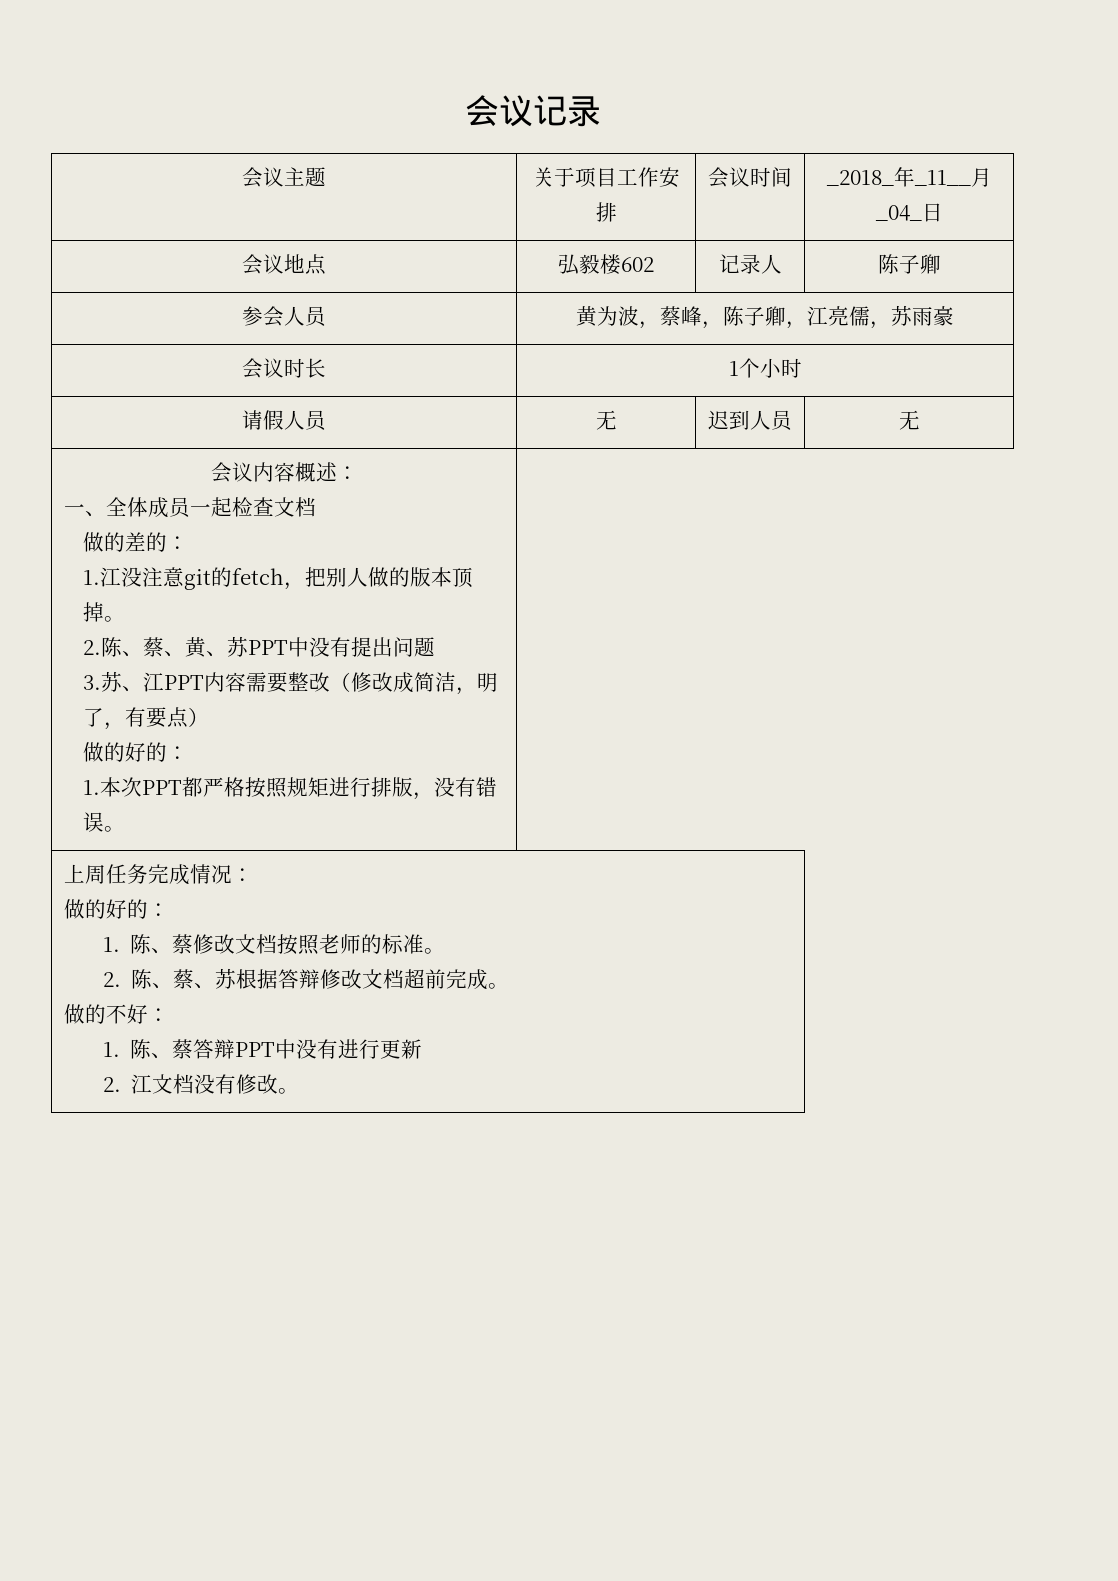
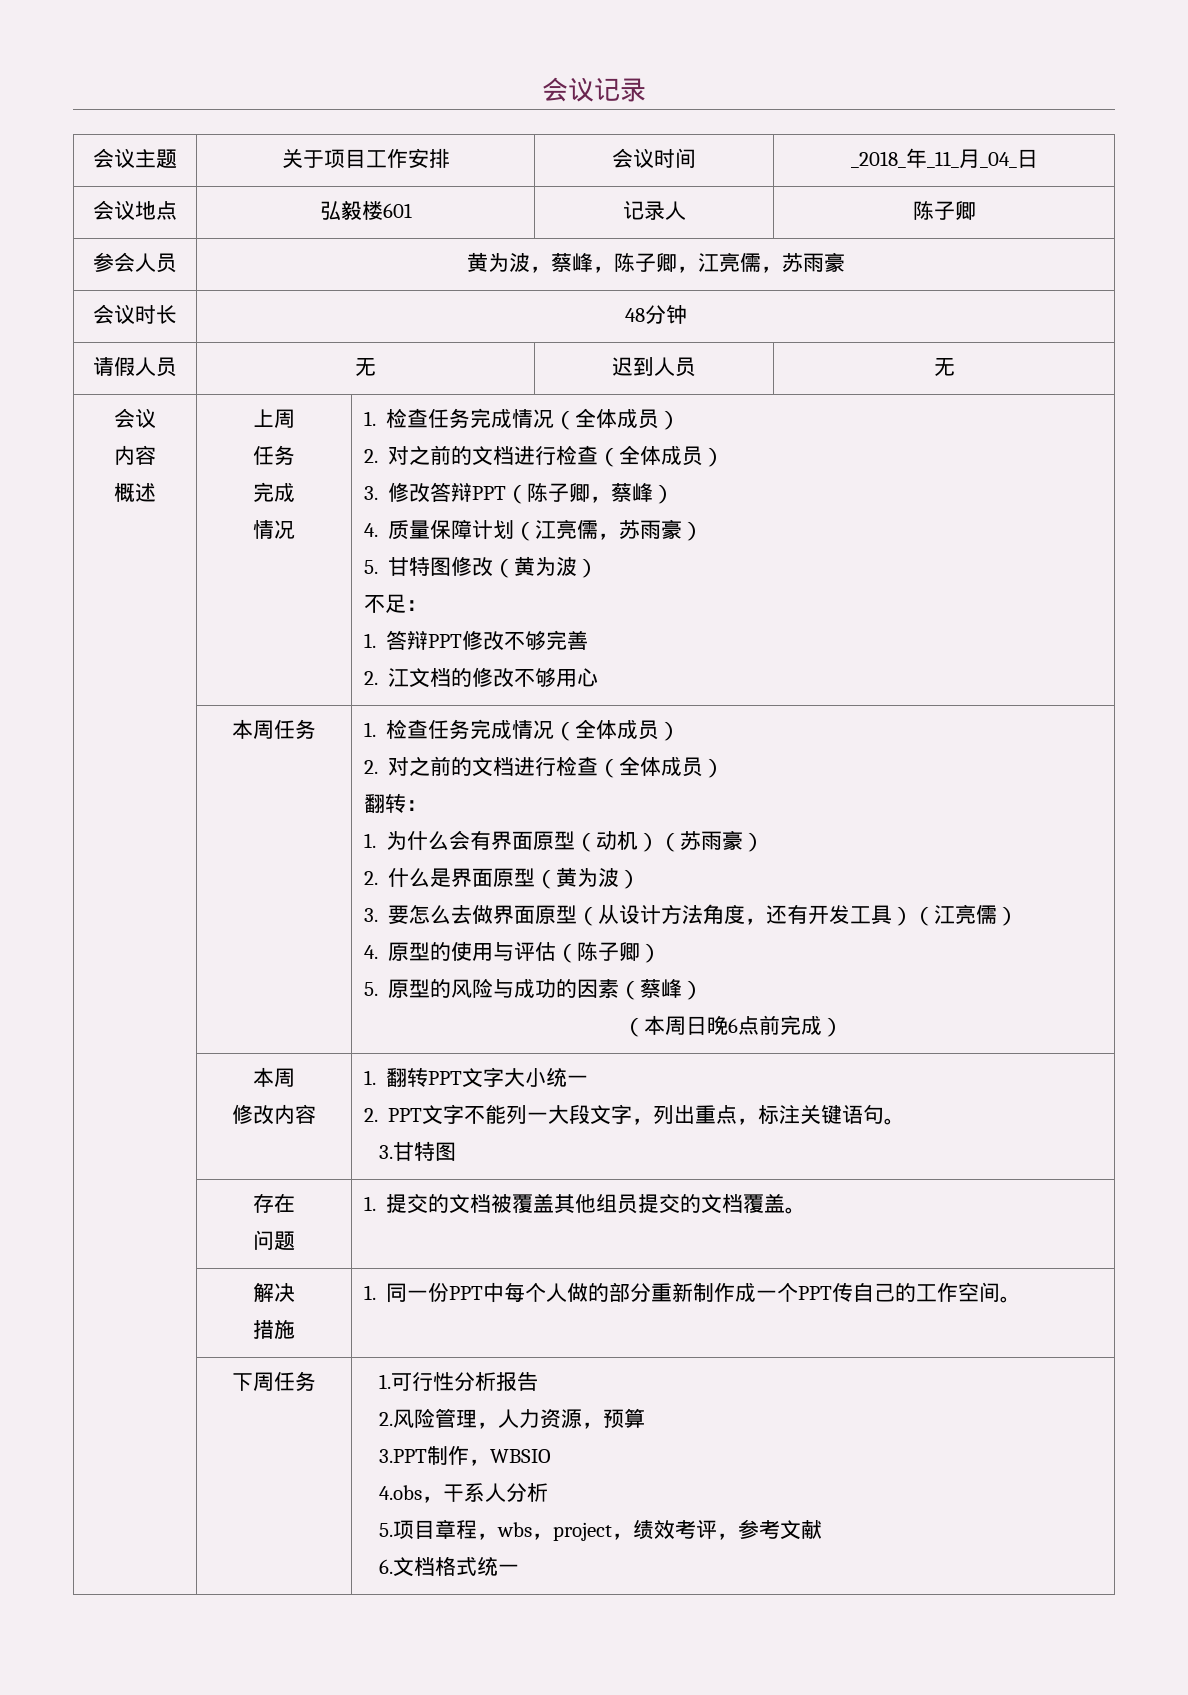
[913,170,971,186] _11__ -> [926,151,959,168] _11_
[621,257,654,272] 602 -> [382,203,412,218] 601
[728,358,802,378] 1个小时 -> [624,305,687,324] 48分钟
[252,462,295,482] 内容 -> [114,445,156,465] // 内容 //
[336,466,358,480] [63,497,316,518] [83,532,189,552] [83,567,474,590] [83,602,126,622] [83,636,436,658] [83,671,499,695] [83,707,210,730] [83,742,189,762] [83,777,498,800] [83,812,126,832] [63,864,253,885] [63,899,169,919] [102,934,446,955] [102,968,510,990] [63,1004,169,1024] [102,1039,423,1059] [102,1074,300,1094] ： // 一、全体成员一起检查文档 // 做的差的： // 1.江没注意git的fetch，把别人做的版本顶掉。 // 2.陈、蔡、黄、苏PPT中没有提出问题 // 3.苏、江PPT内容需要整改（修改成简洁，明了，有要点） // 做的好的： // 1.本次PPT都严格按照规矩进行排版，没有错误。 // 上周任务完成情况： // 做的好的： // 1.陈、蔡修改文档按照老师的标准。 // 2.陈、蔡、苏根据答辩修改文档超前完成。 // 做的不好： // 1.陈、蔡答辩PPT中没有进行更新 // 2.江文档没有修改。 -> [253,409,295,428] [253,445,295,465] [253,482,295,502] [253,520,295,539] [363,408,681,430] [363,445,725,467] [363,482,675,504] [363,519,704,541] [363,556,599,578] [363,594,427,613] [363,630,589,650] [363,667,599,688] [232,719,316,739] [363,719,681,741] [363,756,725,778] [363,793,427,813] [363,830,765,852] [363,867,641,889] [363,904,1019,926] [363,941,662,963] [363,979,704,1000] [623,1015,843,1037] [253,1067,295,1087] [232,1104,316,1124] [363,1067,589,1088] [363,1104,906,1125] [379,1141,457,1161] [253,1193,295,1213] [253,1230,295,1251] [363,1193,807,1214] [253,1282,295,1302] [253,1320,295,1339] [363,1282,1022,1303] [232,1371,316,1391] [379,1372,539,1392] [379,1408,646,1429] [379,1446,552,1466] [379,1483,549,1503] [379,1519,823,1541] [379,1556,520,1577] | 上周 // 任务 // 完成 // 情况 | 1.检查任务完成情况（全体成员） // 2.对之前的文档进行检查（全体成员） // 3.修改答辩PPT（陈子卿，蔡峰） // 4.质量保障计划（江亮儒，苏雨豪） // 5.甘特图修改（黄为波） // 不足： // 1.答辩PPT修改不够完善 // 2.江文档的修改不够用心 // | 本周任务 | 1.检查任务完成情况（全体成员） // 2.对之前的文档进行检查（全体成员） // 翻转： // 1.为什么会有界面原型（动机）（苏雨豪） // 2.什么是界面原型（黄为波） // 3.要怎么去做界面原型（从设计方法角度，还有开发工具）（江亮儒） // 4.原型的使用与评估（陈子卿） // 5.原型的风险与成功的因素（蔡峰） // （本周日晚6点前完成） // | 本周 // 修改内容 | 1.翻转PPT文字大小统一 // 2. PPT文字不能列一大段文字，列出重点，标注关键语句。 // 3.甘特图 // | 存在 // 问题 | 1.提交的文档被覆盖其他组员提交的文档覆盖。 // | 解决 // 措施 | 1.同一份PPT中每个人做的部分重新制作成一个PPT传自己的工作空间。 // | 下周任务 | 1.可行性分析报告 // 2.风险管理，人力资源，预算 // 3.PPT制作，WBSIO // 4.obs，干系人分析 // 5.项目章程，wbs，project，绩效考评，参考文献 // 6.文档格式统一

